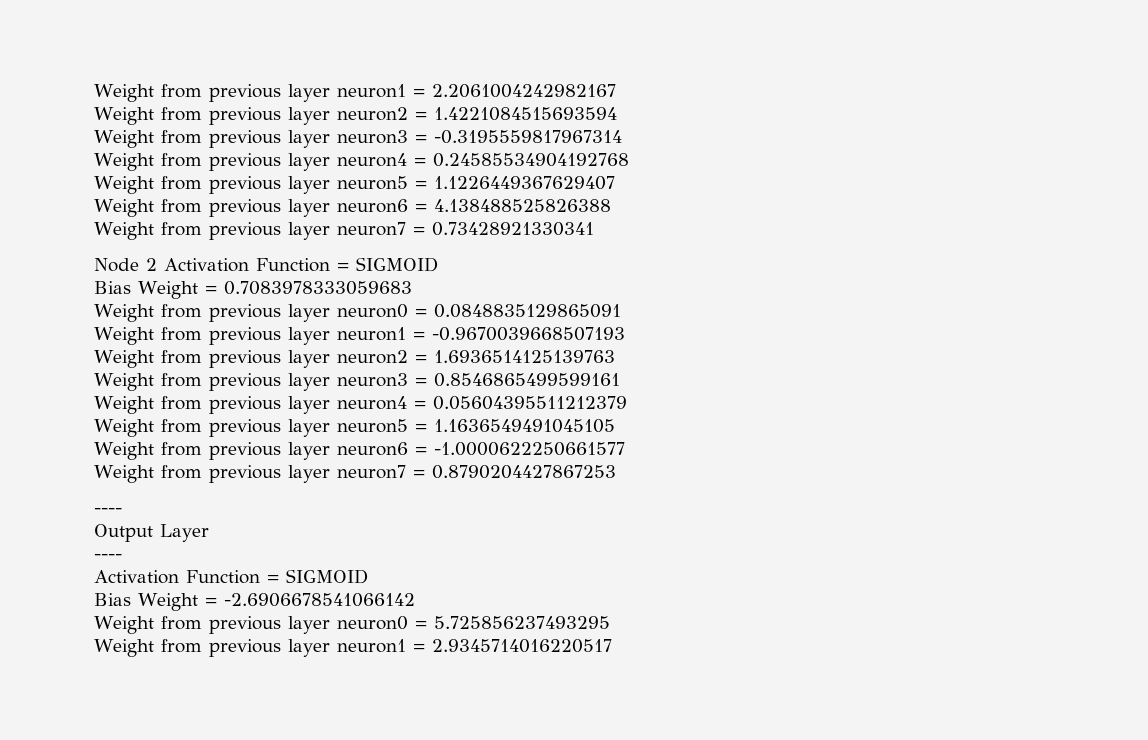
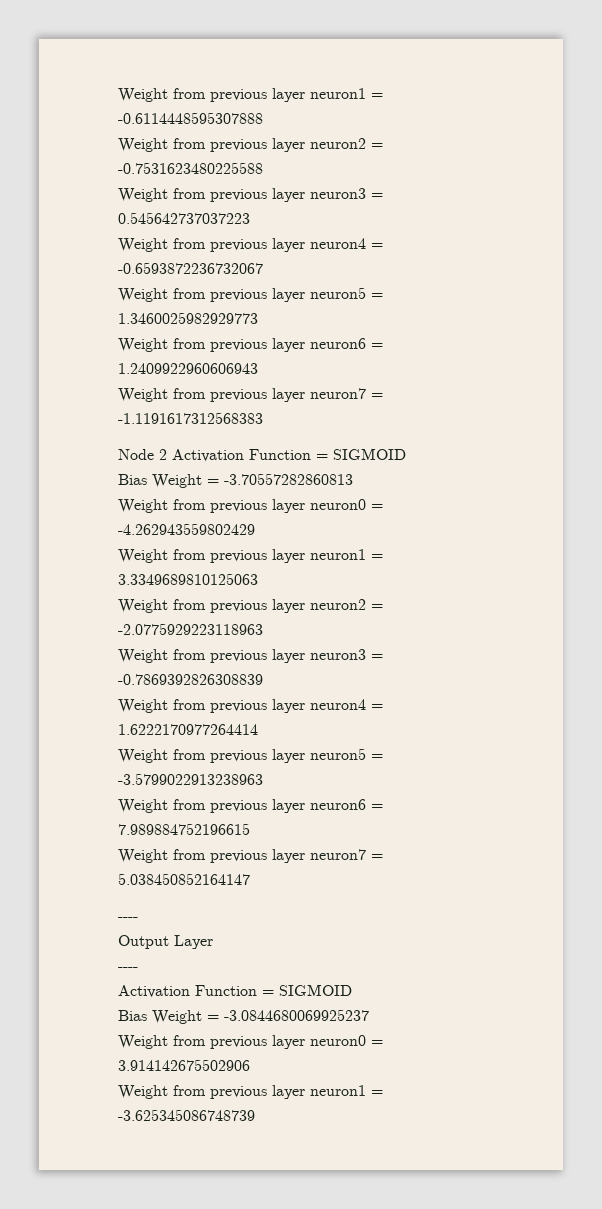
[94,84,617,102] [94,107,618,125] [94,130,623,148] [94,153,630,171] [94,176,616,194] [94,199,612,217] [94,222,595,240] Weight from previous layer neuron1 = 2.2061004242982167 // Weight from previous layer neuron2 = 1.4221084515693594 // Weight from previous layer neuron3 = -0.3195559817967314 // Weight from previous layer neuron4 = 0.24585534904192768 // Weight from previous layer neuron5 = 1.1226449367629407 // Weight from previous layer neuron6 = 4.138488525826388 // Weight from previous layer neuron7 = 0.73428921330341 -> [117,88,383,102] [117,112,263,124] [117,138,383,152] [117,162,263,174] [117,188,383,202] [117,212,250,224] [117,238,383,252] [117,262,263,274] [117,287,383,302] [117,312,258,324] [117,338,383,352] [117,363,258,374] [117,388,383,402] [117,412,263,424] Weight from previous layer neuron1 = -0.6114448595307888 // Weight from previous layer neuron2 = -0.7531623480225588 // Weight from previous layer neuron3 = 0.545642737037223 // Weight from previous layer neuron4 = -0.6593872236732067 // Weight from previous layer neuron5 = 1.3460025982929773 // Weight from previous layer neuron6 = 1.2409922960606943 // Weight from previous layer neuron7 = -1.1191617312568383
[224,281,413,295] [94,304,622,322] [94,327,626,345] [94,350,616,368] [94,373,621,391] [94,396,628,414] [94,419,616,437] [94,442,626,460] [94,465,617,483] 0.7083978333059683 // Weight from previous layer neuron0 = 0.0848835129865091 // Weight from previous layer neuron1 = -0.9670039668507193 // Weight from previous layer neuron2 = 1.6936514125139763 // Weight from previous layer neuron3 = 0.8546865499599161 // Weight from previous layer neuron4 = 0.05604395511212379 // Weight from previous layer neuron5 = 1.1636549491045105 // Weight from previous layer neuron6 = -1.0000622250661577 // Weight from previous layer neuron7 = 0.8790204427867253 -> [223,473,353,485] [117,499,383,513] [117,523,255,535] [117,549,383,563] [117,573,258,585] [117,599,383,613] [117,623,263,635] [117,649,383,663] [117,674,263,685] [117,699,383,713] [117,724,258,735] [117,748,383,763] [117,773,263,785] [117,799,383,813] [117,823,250,835] [117,849,383,863] [117,873,250,885] -3.70557282860813 // Weight from previous layer neuron0 = -4.262943559802429 // Weight from previous layer neuron1 = 3.3349689810125063 // Weight from previous layer neuron2 = -2.0775929223118963 // Weight from previous layer neuron3 = -0.7869392826308839 // Weight from previous layer neuron4 = 1.6222170977264414 // Weight from previous layer neuron5 = -3.5799022913238963 // Weight from previous layer neuron6 = 7.989884752196615 // Weight from previous layer neuron7 = 5.038450852164147
[224,593,416,607] [94,616,611,634] [94,639,613,657] -2.6906678541066142 // Weight from previous layer neuron0 = 5.725856237493295 // Weight from previous layer neuron1 = 2.9345714016220517 -> [223,1009,369,1021] [117,1035,383,1049] [117,1059,250,1071] [117,1085,383,1099] [117,1109,255,1121] -3.0844680069925237 // Weight from previous layer neuron0 = 3.914142675502906 // Weight from previous layer neuron1 = -3.625345086748739

